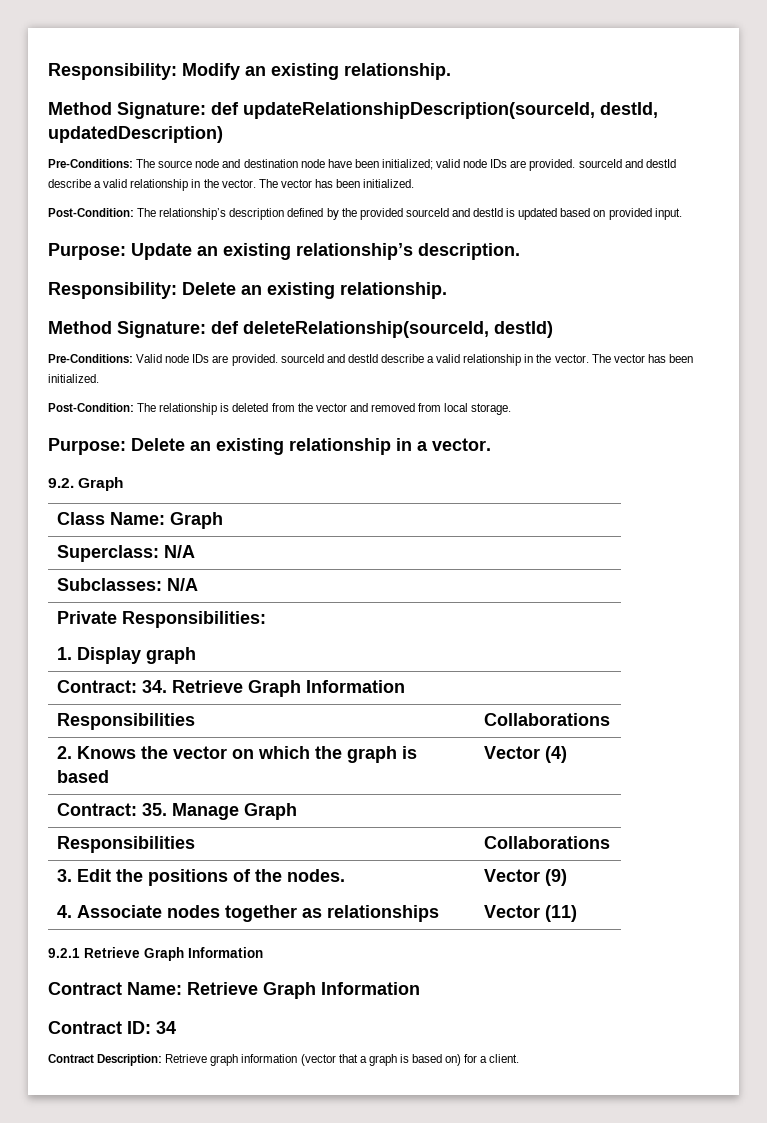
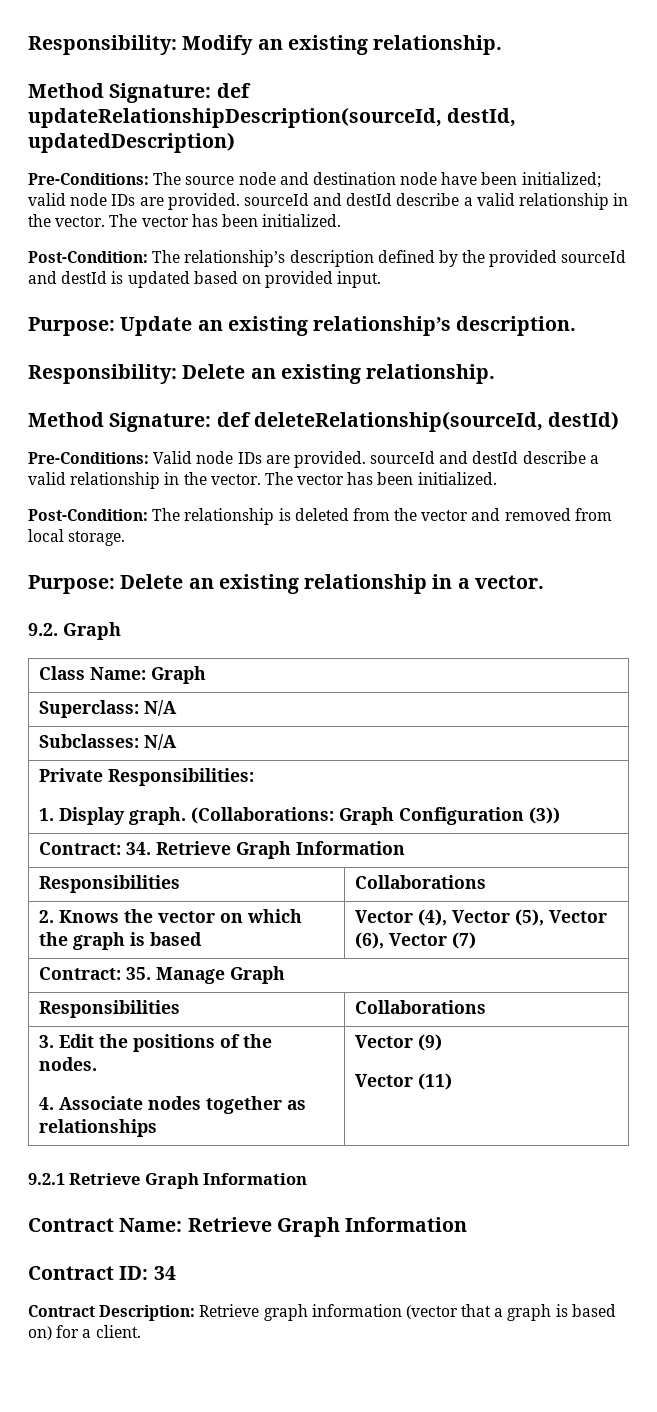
[146,647,197,664] graph -> [129,807,561,825] graph. (Collaborations: Graph Configuration (3))
[545,746,568,763] (4) -> [418,909,608,926] [355,932,477,949] (4), Vector (5), Vector (6), Vector (7)

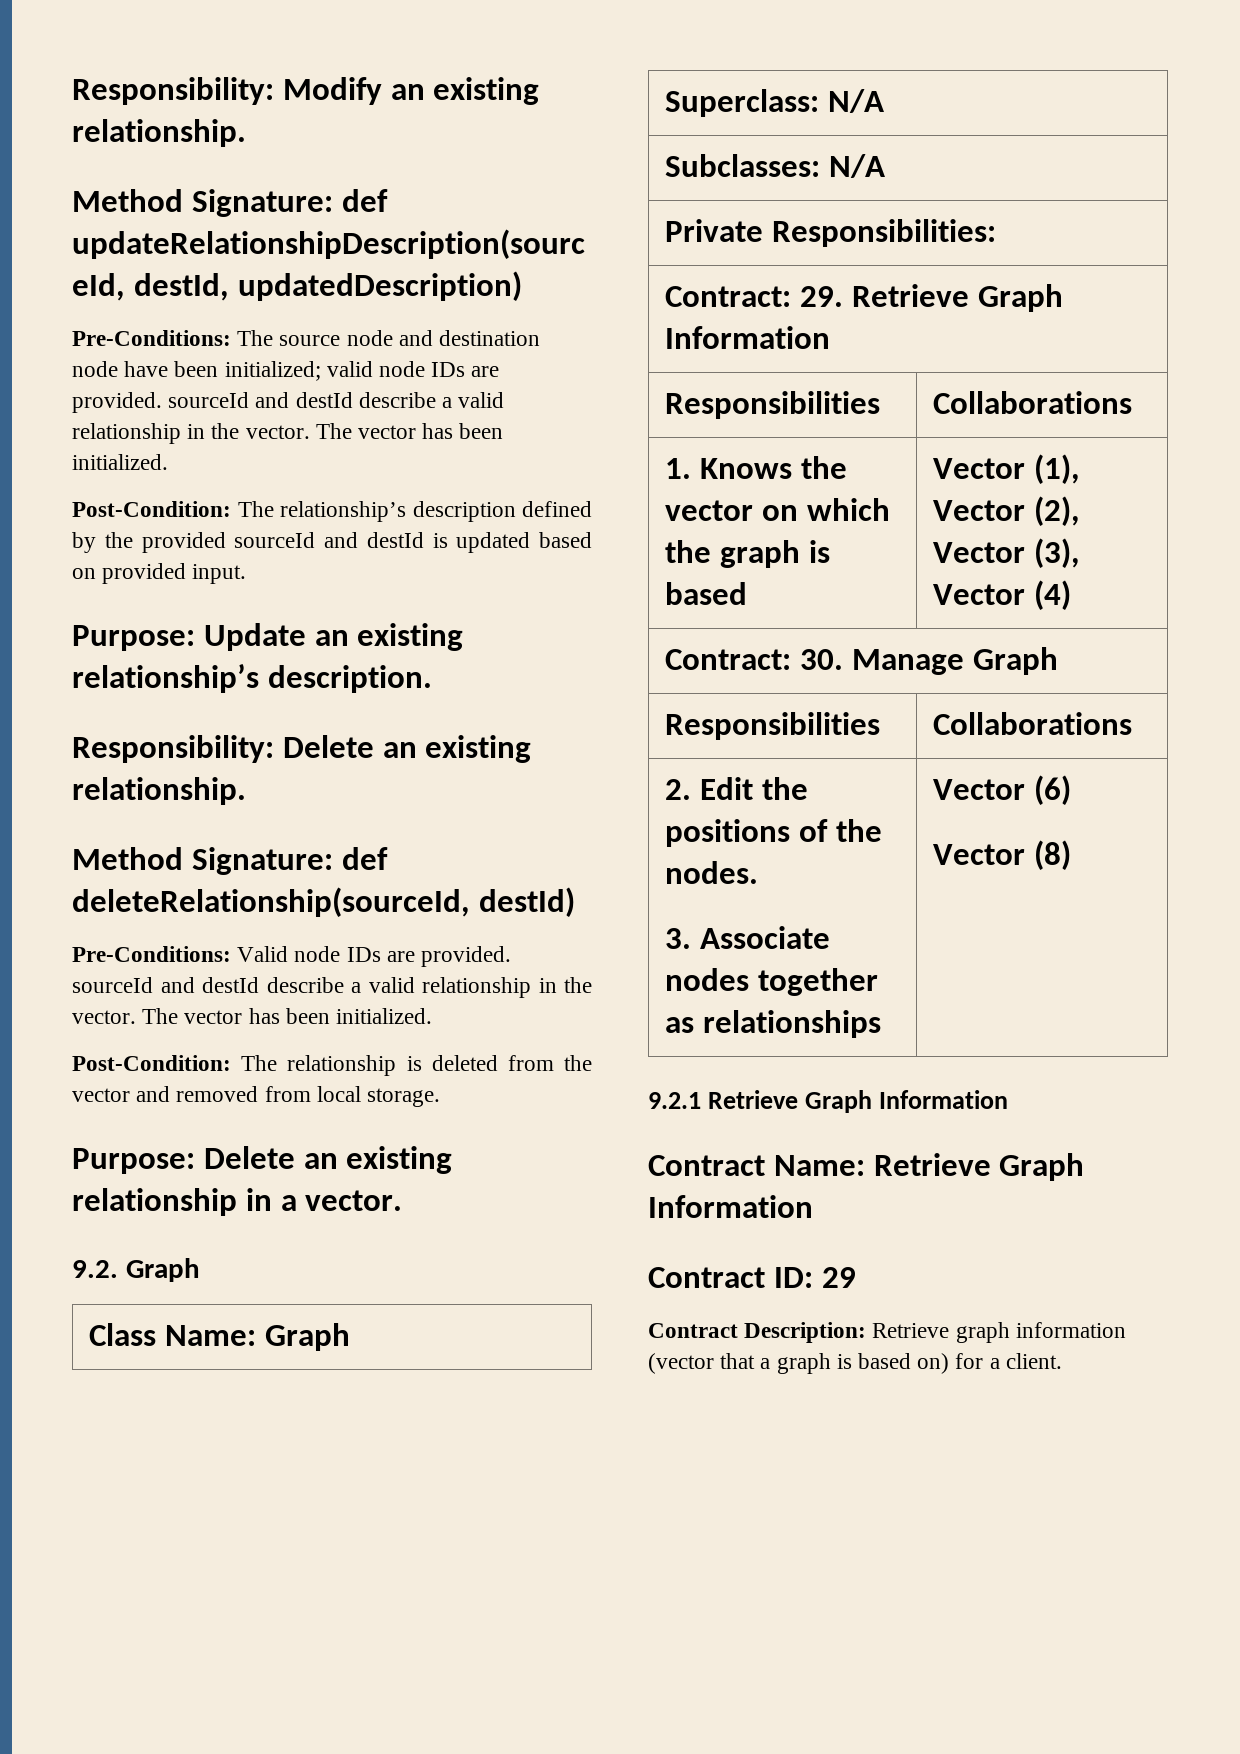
[39,807,561,825] [39,842,152,855] // 1. Display graph. (Collaborations: Graph Configuration (3)) // Contract: 34. -> [665,286,844,307] // Contract: 29.
[39,910,55,923] 2. -> [665,458,692,479] 1.
[418,909,608,926] [355,932,477,949] [39,967,152,980] (4), Vector (5), Vector (6), Vector (7) // Contract: 35. -> [1034,454,1081,484] [933,496,1081,526] [933,538,1081,568] [933,580,1072,610] [665,649,844,670] (1), Vector (2), Vector (3), Vector (4) // Contract: 30.
[39,1035,55,1048] 3. -> [665,779,692,800] 2.
[39,1097,55,1110] 4. -> [665,928,692,949] 3.
[418,1034,443,1051] [355,1073,453,1090] (9) // Vector (11) -> [1034,775,1072,805] [933,840,1072,870] (6) // Vector (8)
[153,1266,176,1280] 34 -> [821,1267,856,1288] 29

